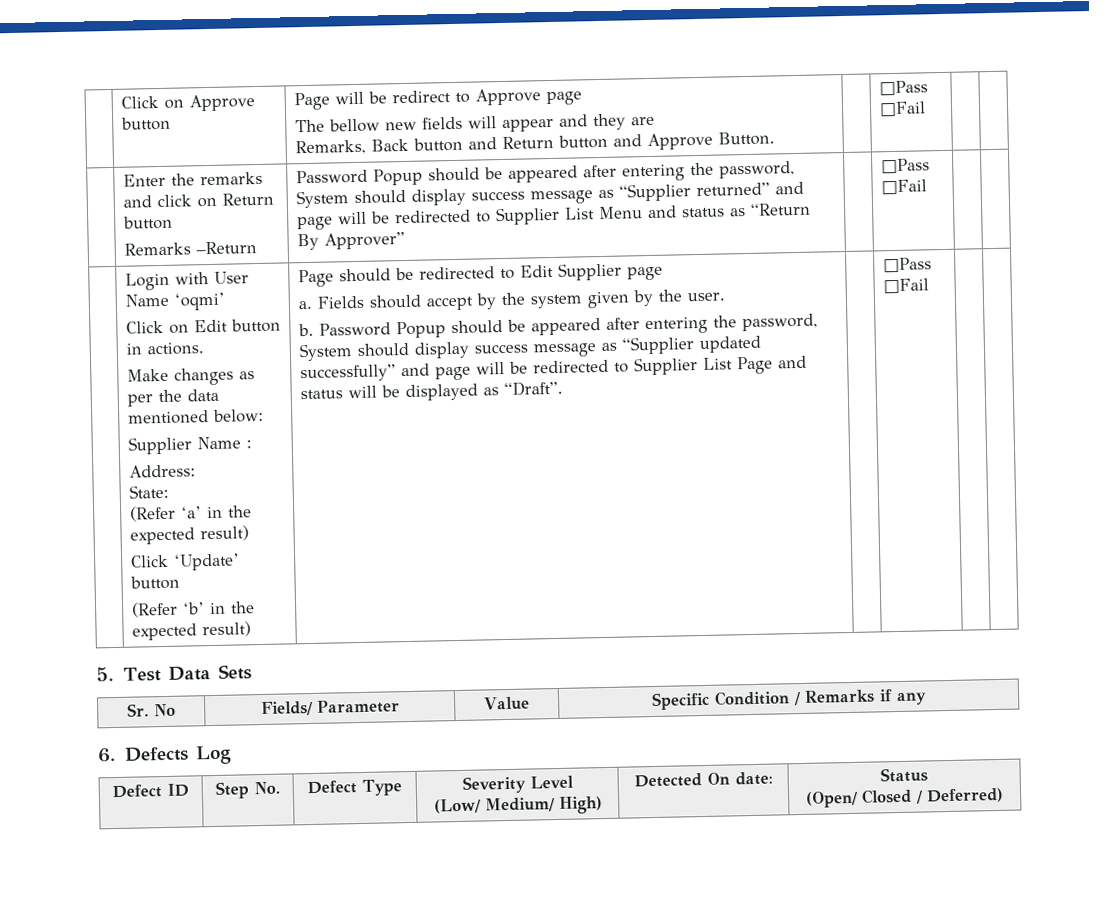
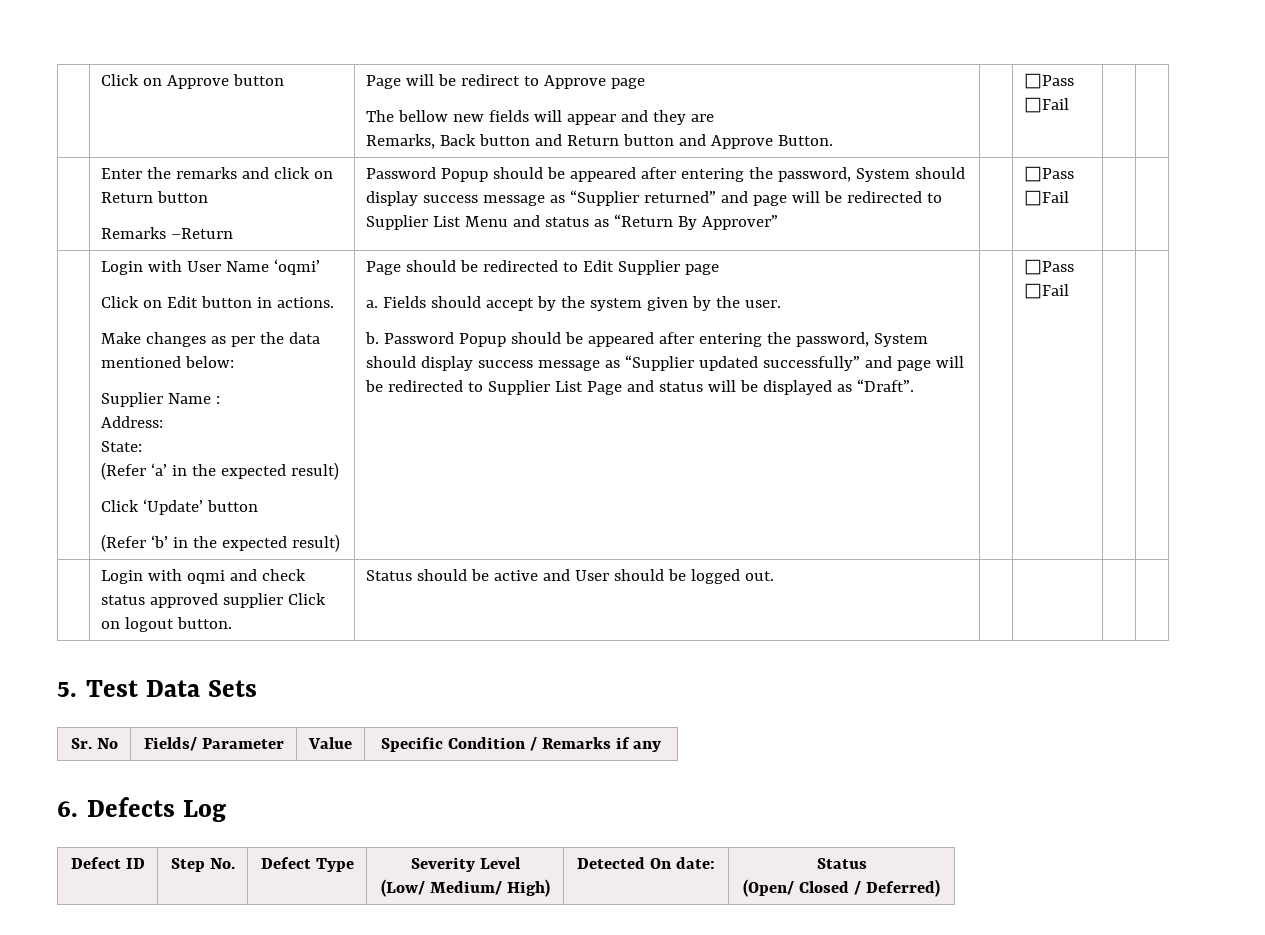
(929, 286) none -> [100,569,306,584] [100,593,326,608] [100,617,232,632] [365,569,774,584] // | Login with oqmi and check status approved supplier Click on logout button. | Status should be active and User should be logged out. | | | |

